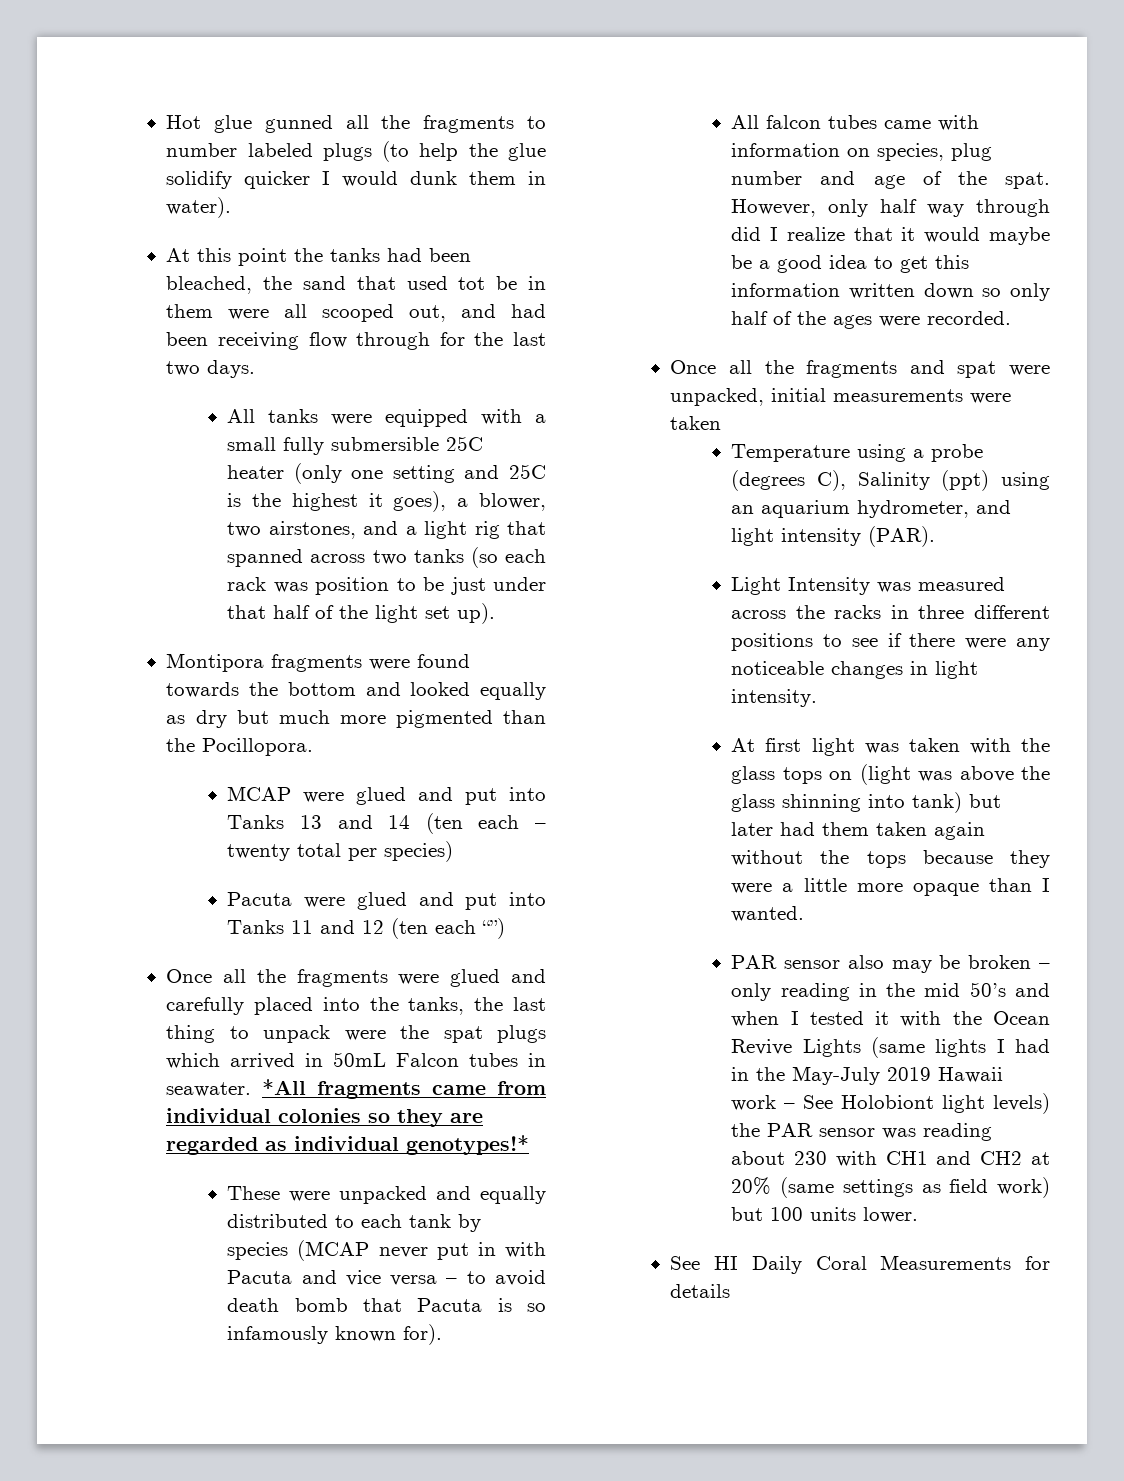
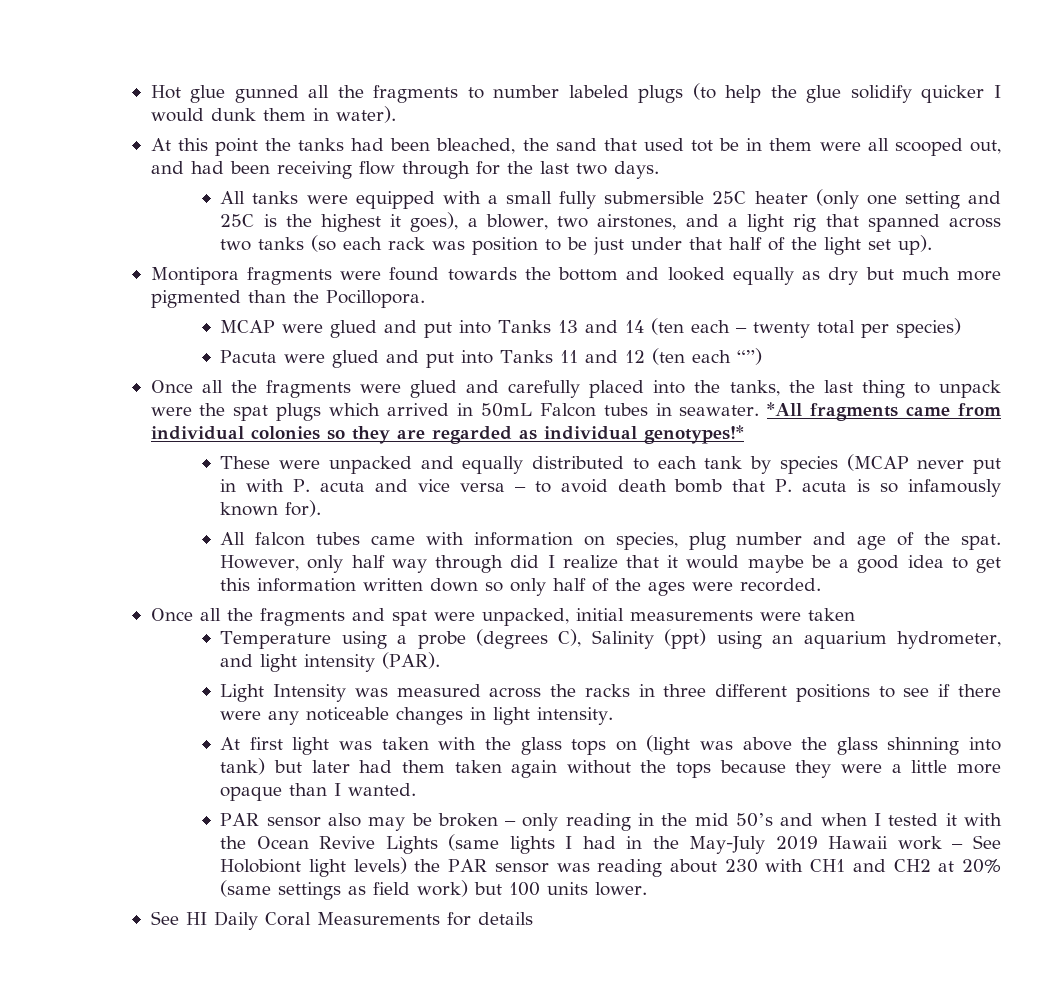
[227,1270,293,1284] Pacuta -> [293,479,366,492] P. acuta
[417,1298,483,1312] Pacuta -> [775,479,848,492] P. acuta

